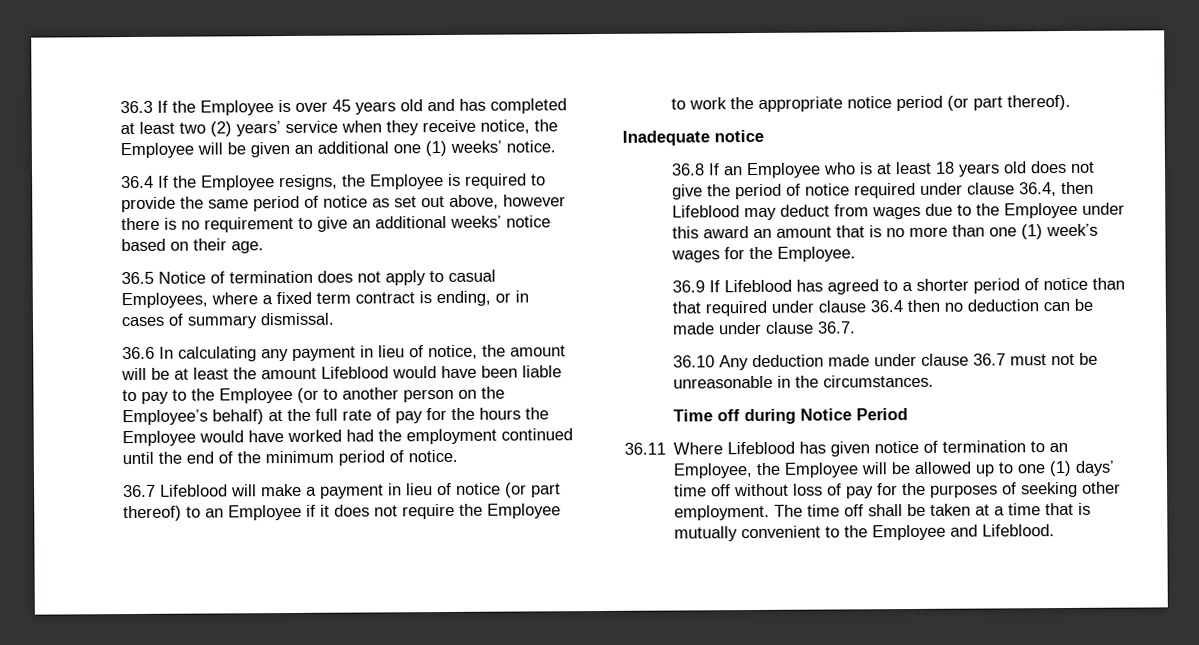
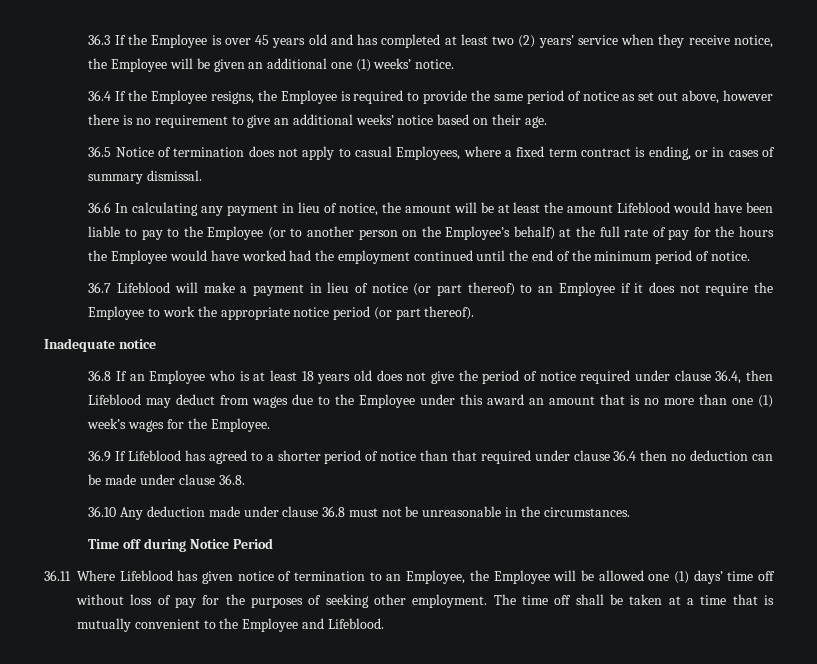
[816,321,856,334] 36.7. -> [218,474,245,485] 36.8.
[972,353,1006,366] 36.7 -> [322,506,346,517] 36.8
[975,462,1014,477] up to -> (644, 575) none

